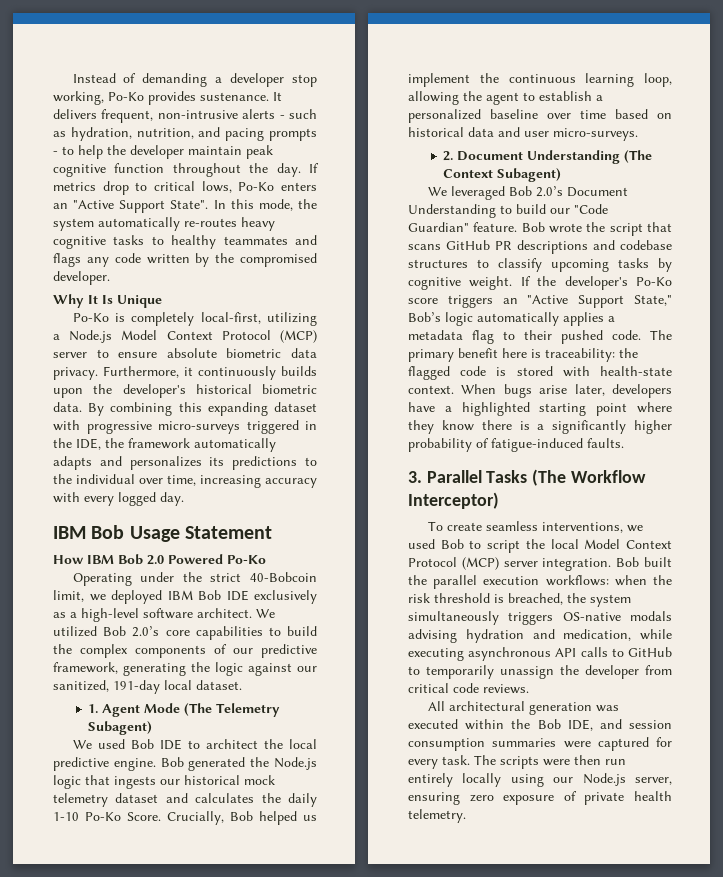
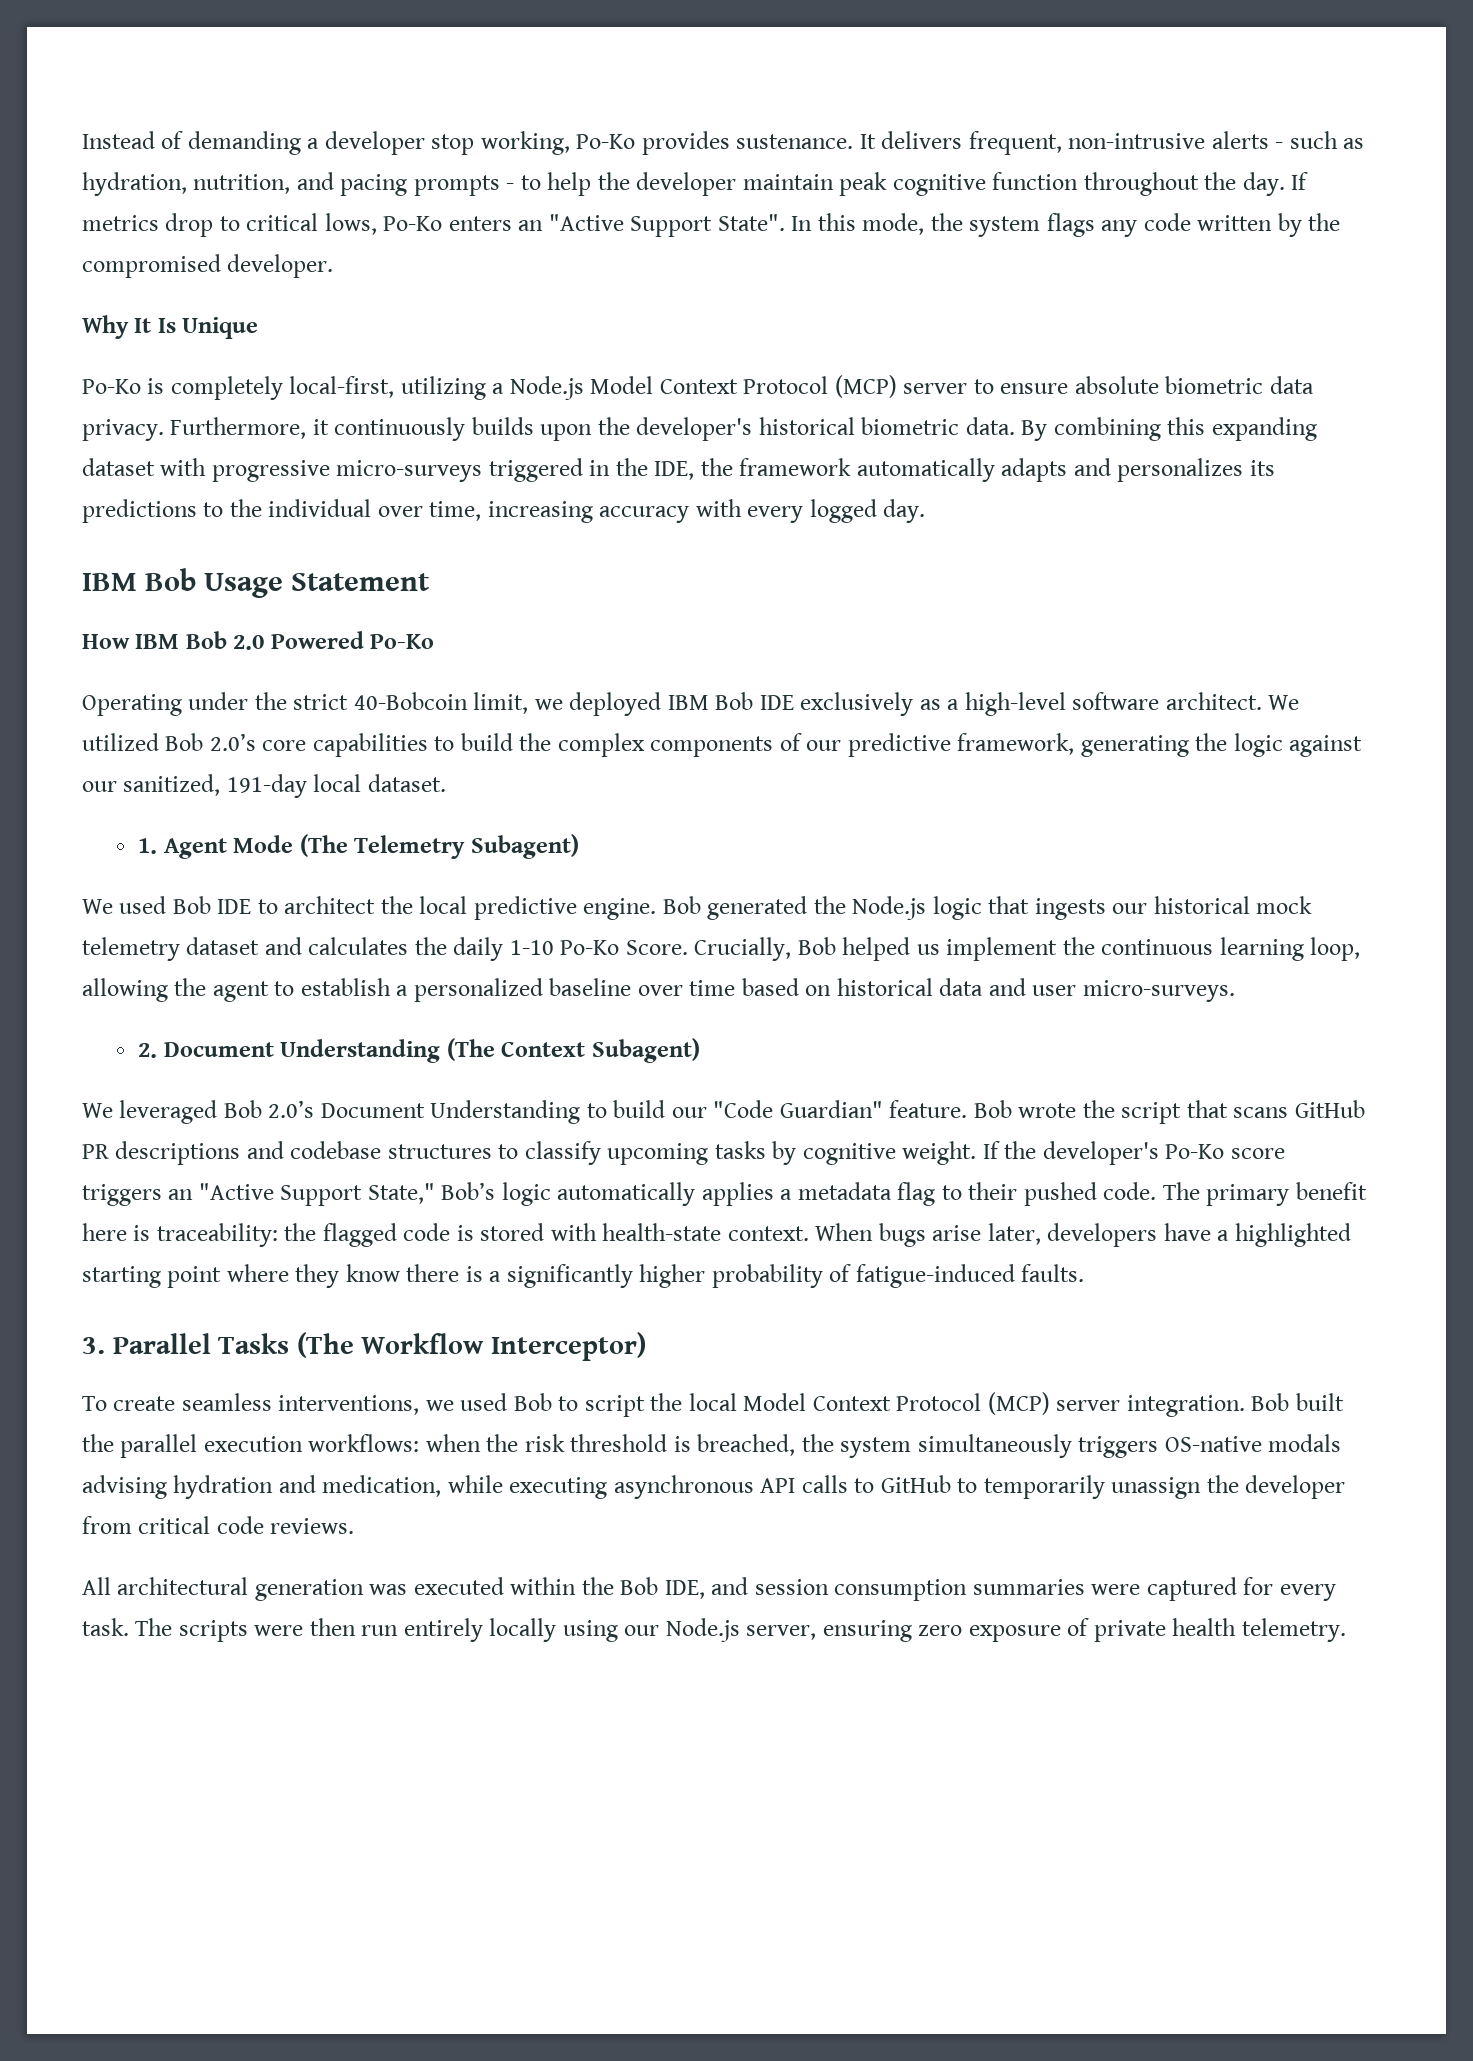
[98,217,275,231] [53,235,317,249] automatically re-routes heavy cognitive tasks to healthy teammates and -> (1041, 226) none

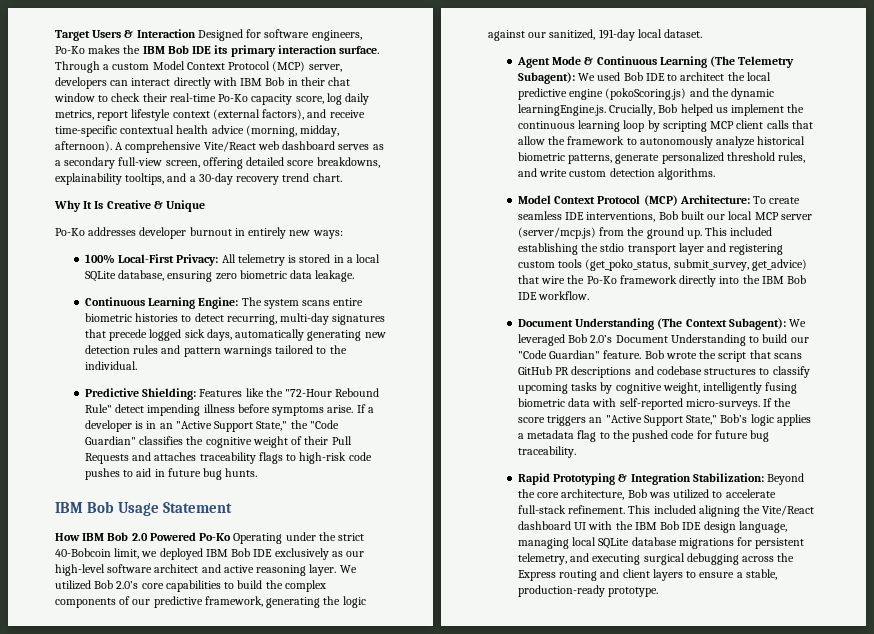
[82,131,1365,155] [82,172,1309,196] [82,213,1341,237] [82,254,334,278] Instead of demanding a developer stop working, Po-Ko provides sustenance. It delivers frequent, non-intrusive alerts - such as hydration, nutrition, and pacing prompts - to help the developer maintain peak cognitive function throughout the day. If metrics drop to critical lows, Po-Ko enters an "Active Support State". In this mode, the system flags any code written by the compromised developer. -> [55,29,362,41] [55,45,380,57] [55,61,342,73] [55,77,351,89] [54,93,370,105] [55,109,365,121] [55,125,340,137] [55,141,384,153] [55,157,380,169] [55,173,342,185] Target Users & Interaction Designed for software engineers, Po-Ko makes the IBM Bob IDE its primary interaction surface. Through a custom Model Context Protocol (MCP) server, developers can interact directly with IBM Bob in their chat window to check their real-time Po-Ko capacity score, log daily metrics, report lifestyle context (external factors), and receive time-specific contextual health advice (morning, midday, afternoon). A comprehensive Vite/React web dashboard serves as a secondary full-view screen, offering detailed score breakdowns, explainability tooltips, and a 30-day recovery trend chart.
(176, 325) none -> [106,200,163,209] Creative &
[147,375,1314,400] [82,417,1317,441] [82,458,1275,482] [82,499,926,523] is completely local-first, utilizing a Node.js Model Context Protocol (MCP) server to ensure absolute biometric data privacy. Furthermore, it continuously builds upon the developer's historical biometric data. By combining this expanding dataset with progressive micro-surveys triggered in the IDE, the framework automatically adapts and personalizes its predictions to the individual over time, increasing accuracy with every logged day. -> [88,227,343,239] [84,254,380,266] [84,270,355,282] [84,297,364,309] [84,313,386,325] [84,329,386,341] [84,345,347,357] [84,361,137,370] [84,388,380,400] [84,404,374,416] [84,420,339,432] [84,436,352,448] [84,452,372,464] [84,468,258,480] addresses developer burnout in entirely new ways: // 100% Local-First Privacy: All telemetry is stored in a local SQLite database, ensuring zero biometric data leakage. // Continuous Learning Engine: The system scans entire biometric histories to detect recurring, multi-day signatures that precede logged sick days, automatically generating new detection rules and pattern warnings tailored to the individual. // Predictive Shielding: Features like the "72-Hour Rebound Rule" detect impending illness before symptoms arise. If a developer is in an "Active Support State," the "Code Guardian" classifies the cognitive weight of their Pull Requests and attaches traceability flags to high-risk code pushes to aid in future bug hunts.
(435, 641) // -> (232, 537) none
[947,699,960,710] a -> [346,551,365,557] our
[1165,692,1262,710] architect. -> [154,564,337,576] architect and active reasoning layer.
[138,838,158,854] 1. -> (703, 33) none
(294, 844) none -> [584,56,707,68] & Continuous Learning
[470,834,579,859] Subagent) // -> [517,72,575,84] Subagent):
[583,896,1313,920] [82,937,688,961] engine. Bob generated the Node.js logic that ingests our historical mock telemetry dataset and calculates the daily 1-10 Po-Ko Score. -> [569,88,775,100] [517,104,606,116] engine (pokoScoring.js) and the dynamic learningEngine.js.
[1310,937,1361,961] [82,978,1235,1002] [138,1043,158,1058] loop, allowing the agent to establish a personalized baseline over time based on historical data and user micro-surveys. // 2. -> [623,120,813,132] [517,136,806,148] [517,152,806,164] [517,168,715,180] [517,195,801,206] [517,211,812,222] [517,227,773,239] [517,243,784,255] [517,259,807,271] [517,275,806,287] [517,291,590,300] loop by scripting MCP client calls that allow the framework to autonomously analyze historical biometric patterns, generate personalized threshold rules, and write custom detection algorithms. // Model Context Protocol (MCP) Architecture: To create seamless IDE interventions, Bob built our local MCP server (server/mcp.js) from the ground up. This included establishing the stdio transport layer and registering custom tools (get_poko_status, submit_survey, get_advice) that wire the Po-Ko framework directly into the IBM Bob IDE workflow. //
[591,1038,700,1063] Subagent) // -> [728,318,786,330] Subagent):
[902,1141,1225,1165] weight. If the developer's Po-Ko -> [662,382,798,394] [517,398,792,410] weight, intelligently fusing biometric data with self-reported micro-surveys. If the
[557,1182,696,1206] automatically -> (774, 420) none
[968,1182,1367,1206] [82,1223,1351,1247] [82,1264,1085,1288] [82,1332,646,1361] [82,1392,1344,1417] [82,1434,1342,1458] [82,1475,1346,1499] [82,1516,355,1534] [82,1577,1336,1601] [82,1618,1346,1642] their pushed code. The primary benefit here is traceability: the flagged code is stored with health-state context. When bugs arise later, developers have a highlighted starting point where they know there is a significantly higher probability of fatigue-induced faults. // 3. Parallel Tasks (The Workflow Interceptor) // To create seamless interventions, we used Bob to script the local Model Context Protocol (MCP) server integration. Bob built the parallel execution workflows: when the risk threshold is breached, the system simultaneously triggers OS-native modals advising hydration and medication, while executing asynchronous API calls to GitHub to temporarily unassign the developer from critical code reviews. // All architectural generation was executed within the Bob IDE, and session consumption summaries were captured for every task. The scripts were then run entirely locally using our Node.js server, ensuring zero exposure of private health telemetry. -> [612,430,769,442] [517,446,576,458] [517,473,805,485] [517,489,776,500] [517,505,815,517] [517,521,787,533] [517,537,805,549] [517,553,795,565] [517,569,777,581] [517,585,659,597] the pushed code for future bug traceability. // Rapid Prototyping & Integration Stabilization: Beyond the core architecture, Bob was utilized to accelerate full-stack refinement. This included aligning the Vite/React dashboard UI with the IBM Bob IDE design language, managing local SQLite database migrations for persistent telemetry, and executing surgical debugging across the Express routing and client layers to ensure a stable, production-ready prototype.

